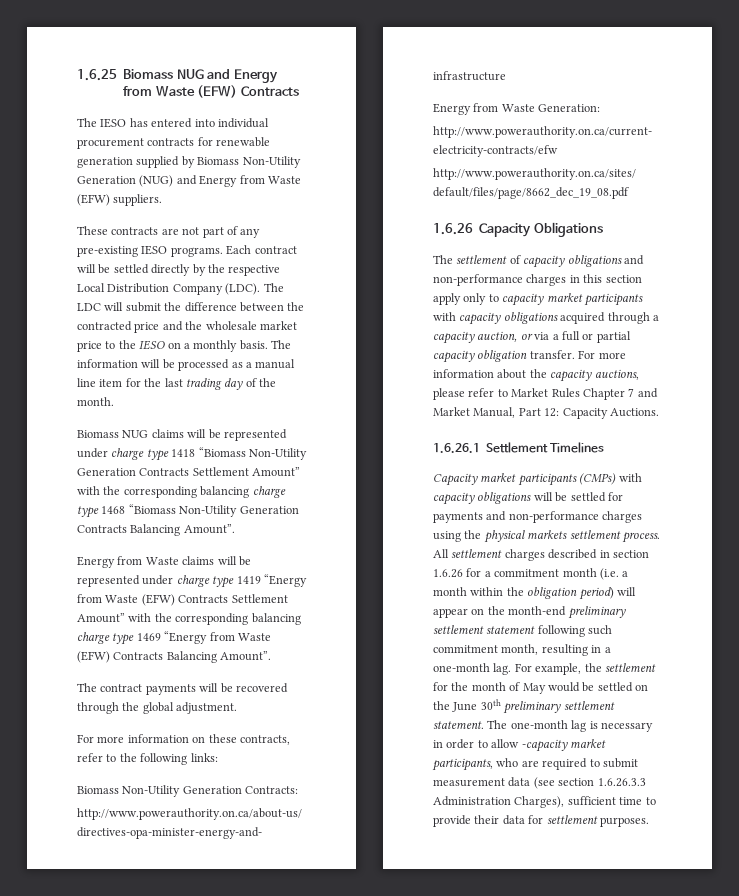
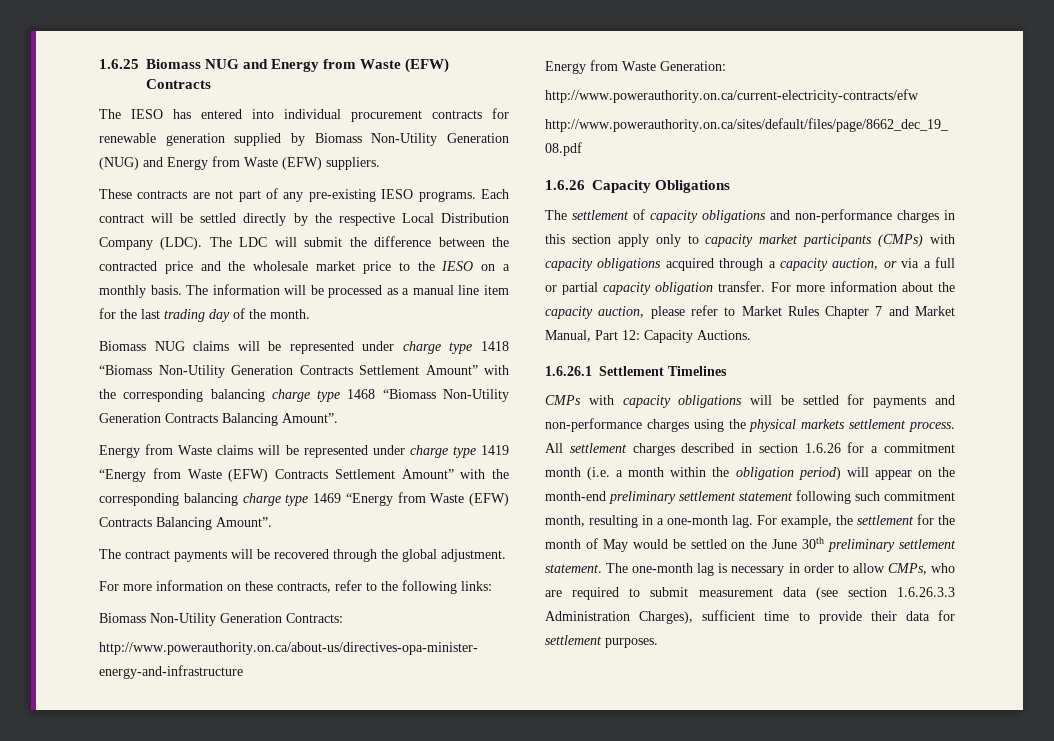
(643, 299) none -> [878,234,924,247] (CMPs)
[594,369,639,380] auctions, -> [598,306,645,318] auction,
[433,473,617,486] Capacity market participants (CMPs) -> [545,395,581,405] CMPs
[521,739,606,752] [432,758,493,771] -capacity market participants, -> [887,563,927,575] CMPs,

